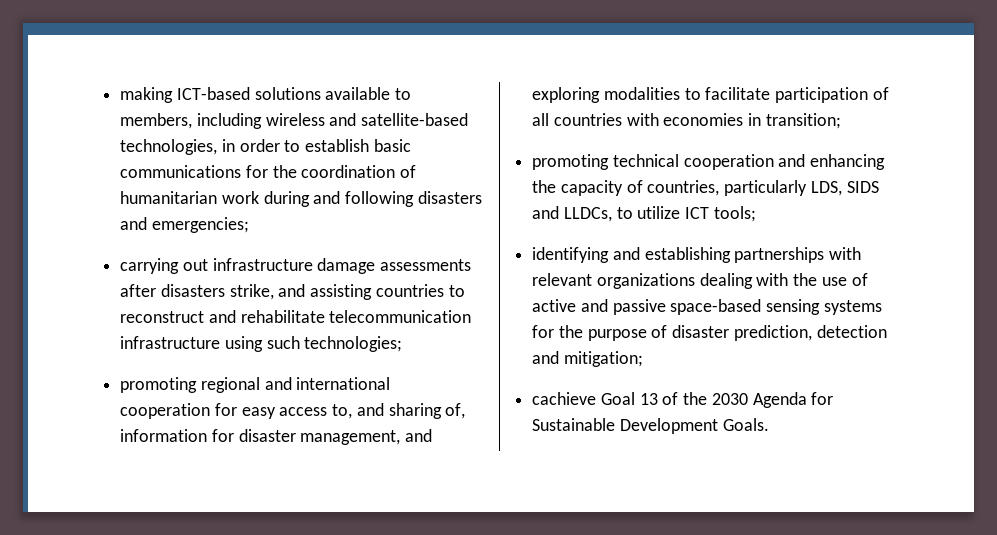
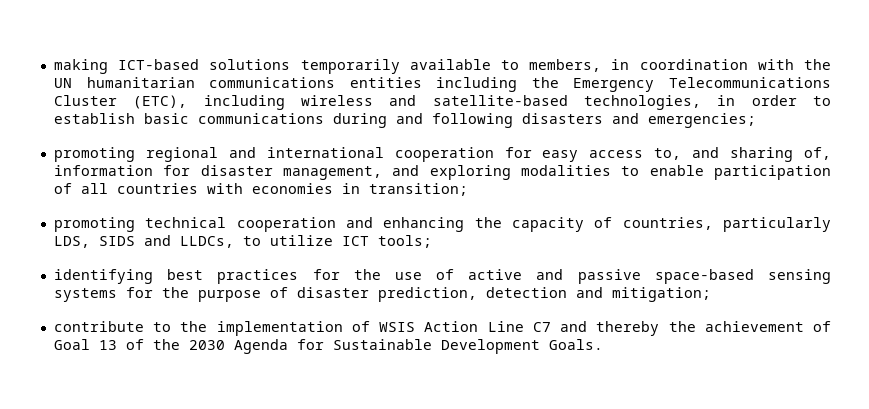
(321, 93) none -> [300,59,400,74] temporarily
(193, 121) none -> [611,59,832,70] [53,77,831,92] [53,95,188,109] in coordination with the UN humanitarian communications entities including the Emergency Telecommunications Cluster (ETC),
[245,165,417,178] [120,191,259,204] for the coordination of humanitarian work -> (324, 118) none
[120,258,472,274] [120,284,465,300] [120,310,472,323] [120,336,403,352] // carrying out infrastructure damage assessments after disasters strike, and assisting countries to reconstruct and rehabilitate telecommunication infrastructure using such technologies; -> (756, 120) none
[705,87,771,100] facilitate -> [649,165,704,176] enable
[612,247,862,263] [532,273,789,289] and establishing partnerships with relevant organizations dealing with -> [167,269,340,284] best practices for
[532,392,597,405] cachieve -> [53,321,831,336] contribute to the implementation of WSIS Action Line C7 and thereby the achievement of

